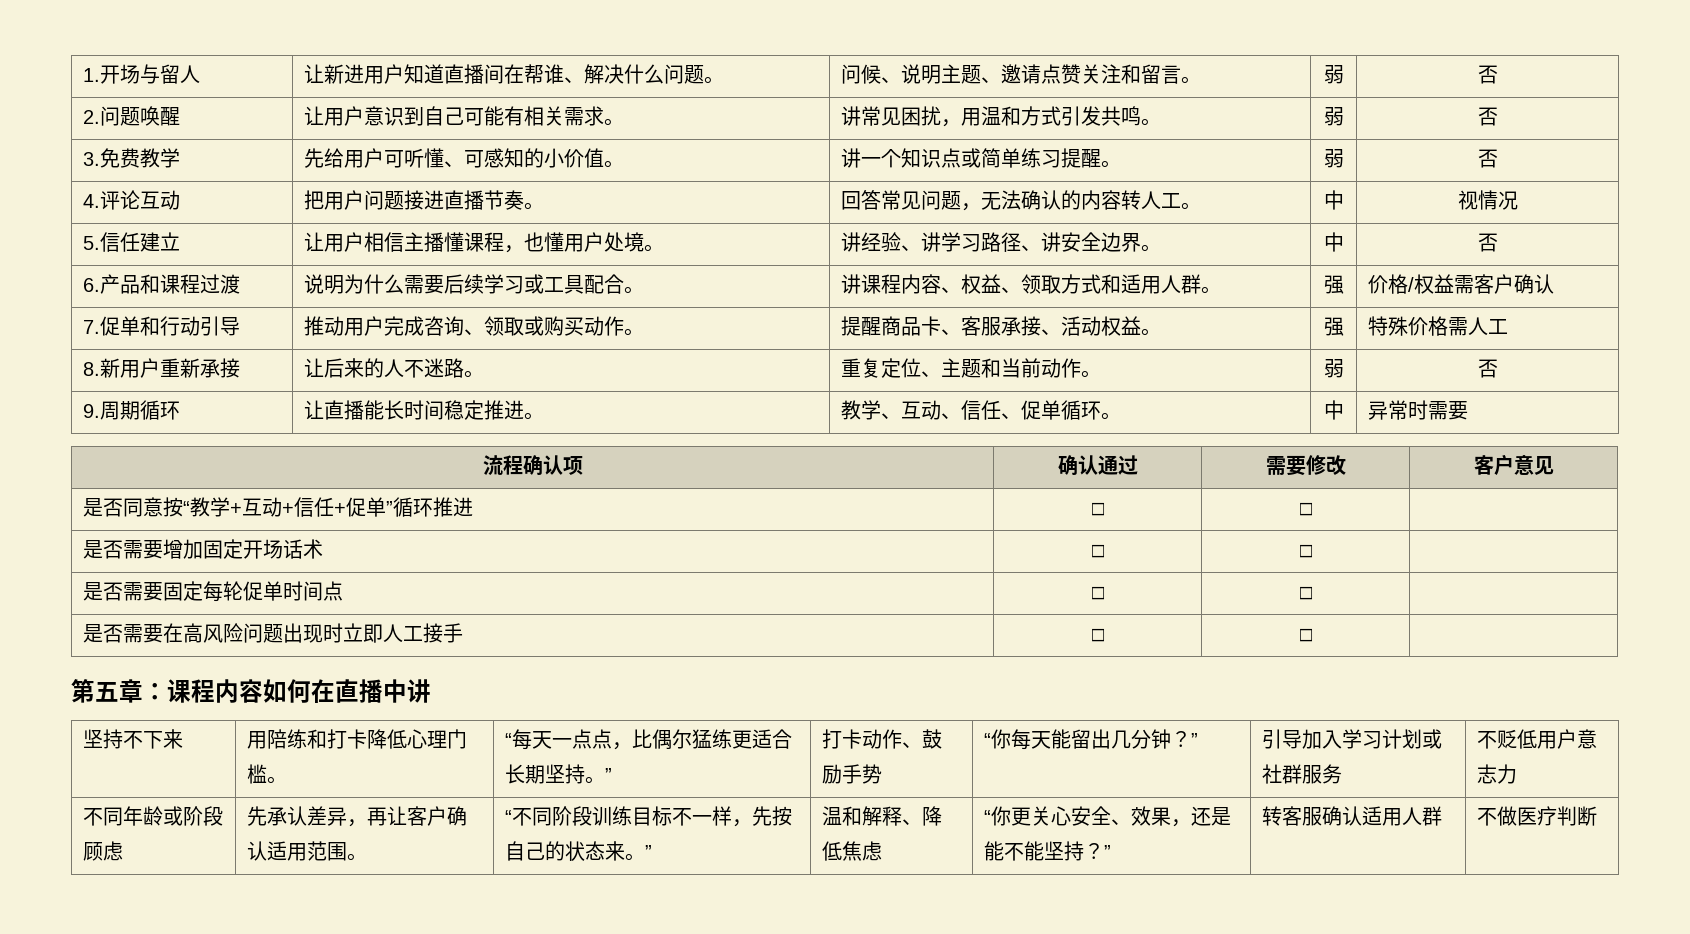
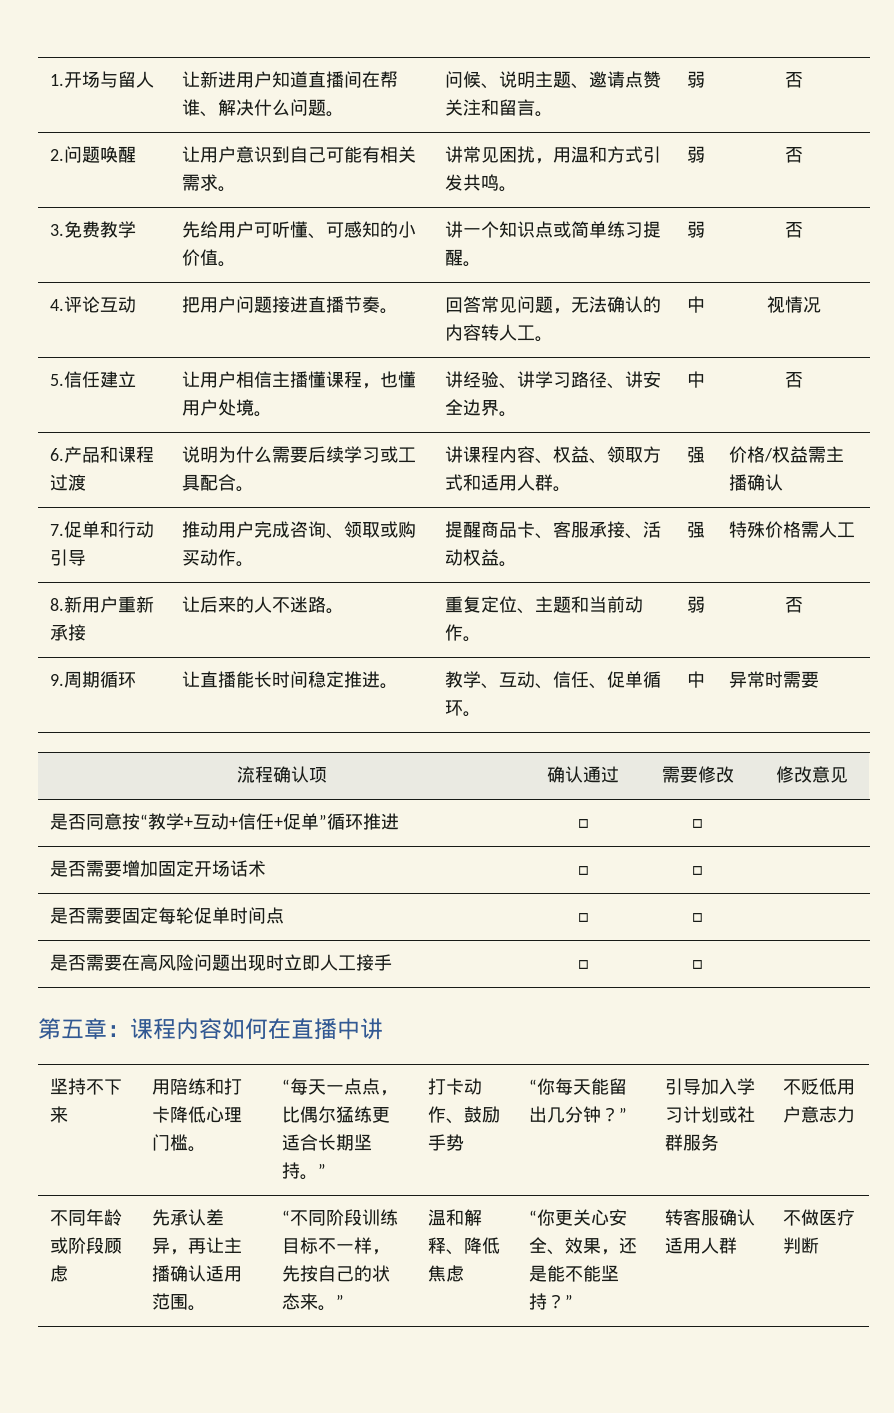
[1474,274,1515,294] 客户 -> [826,446,845,462] [729,474,748,491] 主播
[1473,454,1514,476] 客户 -> [776,766,812,783] 修改
[407,806,448,826] 客户 -> [224,1237,243,1253] [152,1265,171,1282] 主播

